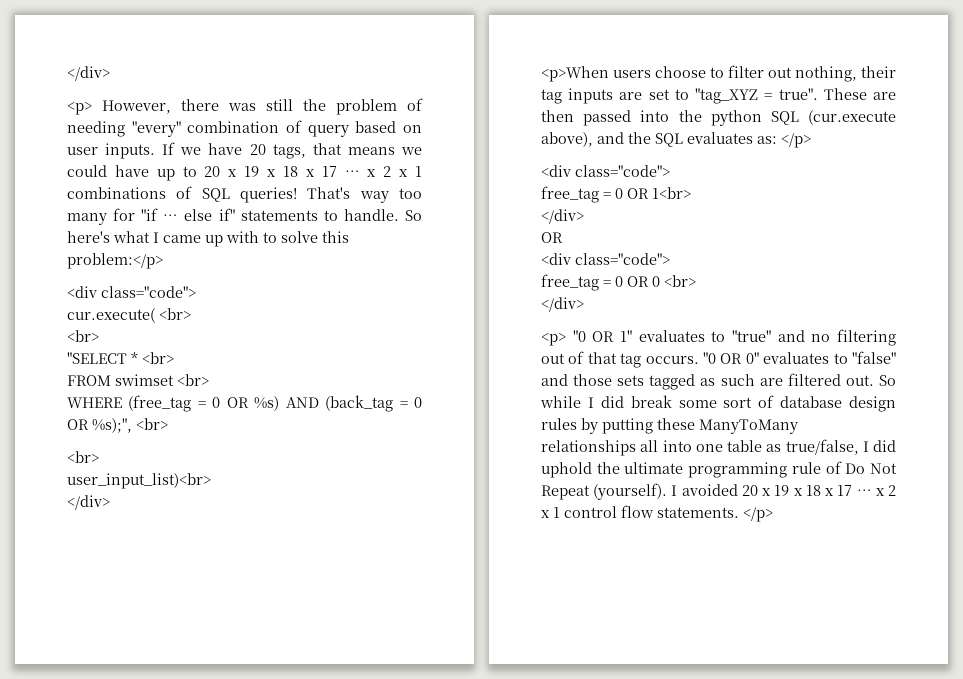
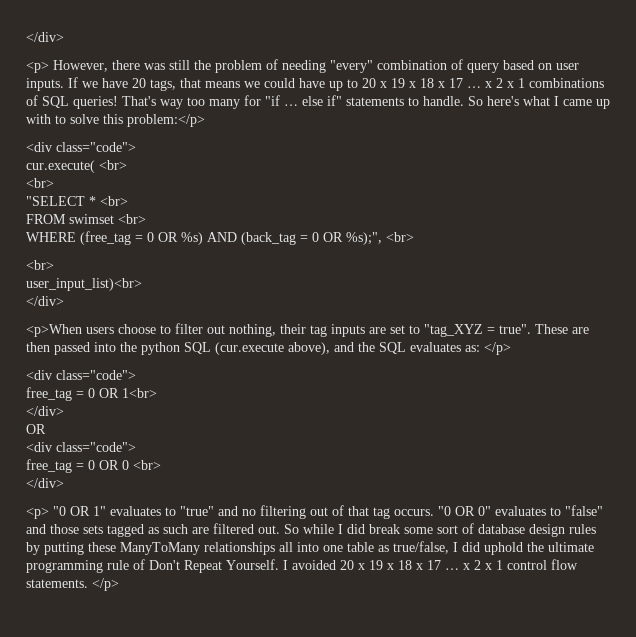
[845,463,897,474] [541,483,668,500] Do Not Repeat (yourself). -> [149,559,279,573] Don't Repeat Yourself.

